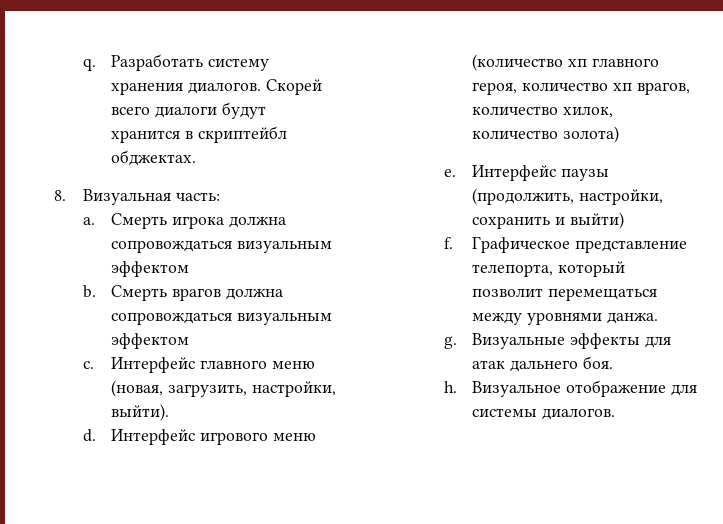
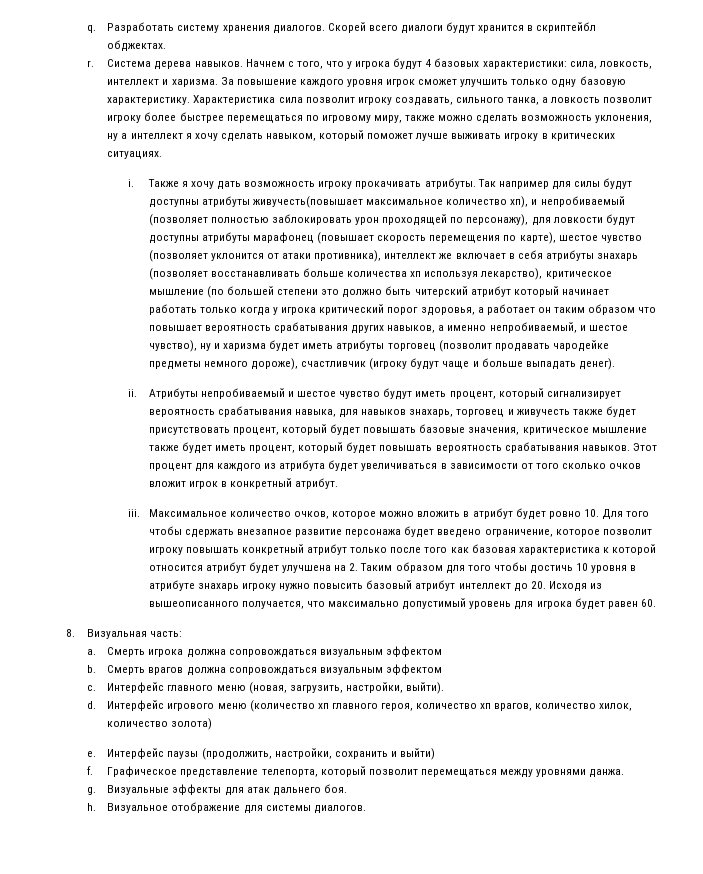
(197, 158) none -> [86,58,652,70] [107,76,626,88] [107,95,653,106] [107,112,653,124] [107,130,615,142] [107,151,163,159] [128,178,633,190] [148,196,625,208] [148,214,635,226] [148,232,642,244] [148,250,638,262] [148,268,612,280] [148,286,609,298] [148,304,657,316] [148,322,628,334] [148,340,609,352] [148,358,615,370] [128,388,621,400] [148,406,636,418] [148,424,647,436] [148,442,657,454] [148,460,642,472] [148,478,339,489] [128,508,650,520] [148,526,652,538] [148,544,656,555] [148,562,637,574] [148,580,602,592] [148,598,656,610] // r. Система дерева навыков. Начнем с того, что у игрока будут 4 базовых характеристики: сила, ловкость, интеллект и харизма. За повышение каждого уровня игрок сможет улучшить только одну базовую характеристику. Характеристика сила позволит игроку создавать, сильного танка, а ловкость позволит игроку более быстрее перемещаться по игровому миру, также можно сделать возможность уклонения, ну а интеллект я хочу сделать навыком, который поможет лучше выживать игроку в критических ситуациях. // i. Также я хочу дать возможность игроку прокачивать атрибуты. Так например для силы будут доступны атрибуты живучесть(повышает максимальное количество хп), и непробиваемый (позволяет полностью заблокировать урон проходящей по персонажу), для ловкости будут доступны атрибуты марафонец (повышает скорость перемещения по карте), шестое чувство (позволяет уклонится от атаки противника), интеллект же включает в себя атрибуты знахарь (позволяет восстанавливать больше количества хп используя лекарство), критическое мышление (по большей степени это должно быть читерский атрибут который начинает работать только когда у игрока критический порог здоровья, а работает он таким образом что повышает вероятность срабатывания других навыков, а именно непробиваемый, и шестое чувство), ну и харизма будет иметь атрибуты торговец (позволит продавать чародейке предметы немного дороже), счастливчик (игроку будут чаще и больше выпадать денег). // ii. Атрибуты непробиваемый и шестое чувство будут иметь процент, который сигнализирует вероятность срабатывания навыка, для навыков знахарь, торговец и живучесть также будет присутствовать процент, который будет повышать базовые значения, критическое мышление также будет иметь процент, который будет повышать вероятность срабатывания навыков. Этот процент для каждого из атрибута будет увеличиваться в зависимости от того сколько очков вложит игрок в конкретный атрибут. // iii. Максимальное количество очков, которое можно вложить в атрибут будет ровно 10. Для того чтобы сдержать внезапное развитие персонажа будет введено ограничение, которое позволит игроку повышать конкретный атрибут только после того как базовая характеристика к которой относится атрибут будет улучшена на 2. Таким образом для того чтобы достичь 10 уровня в атрибуте знахарь игроку нужно повысить базовый атрибут интеллект до 20. Исходя из вышеописанного получается, что максимально допустимый уровень для игрока будет равен 60.

